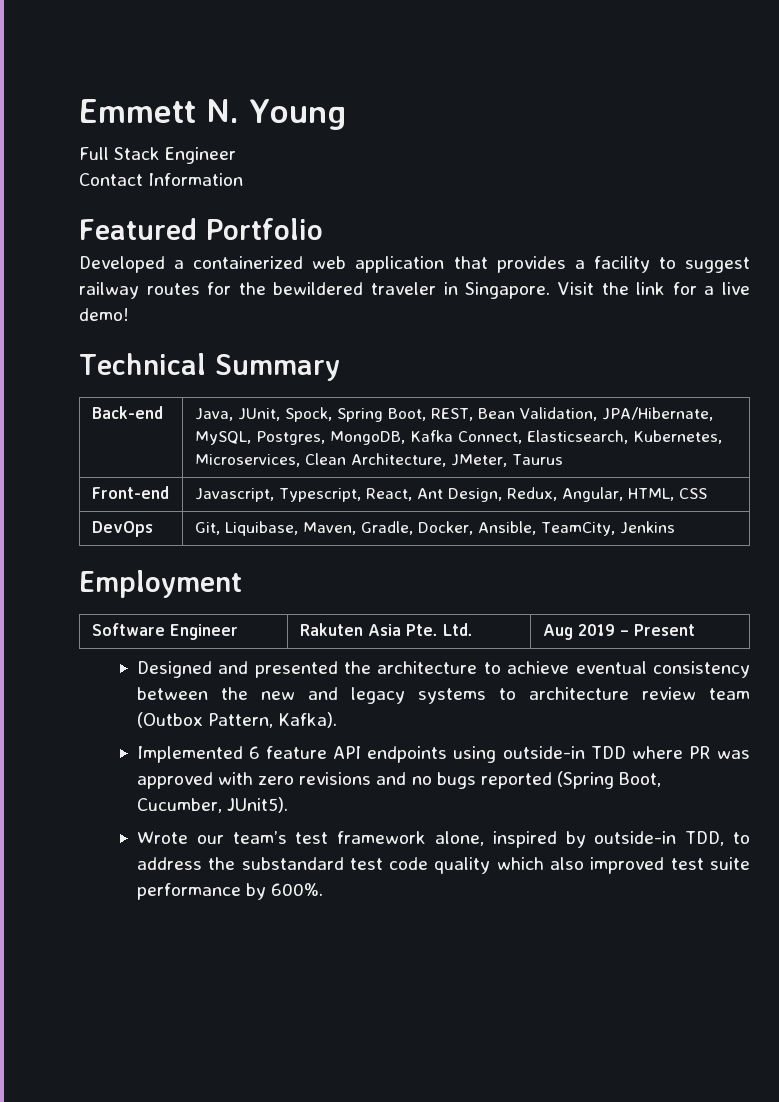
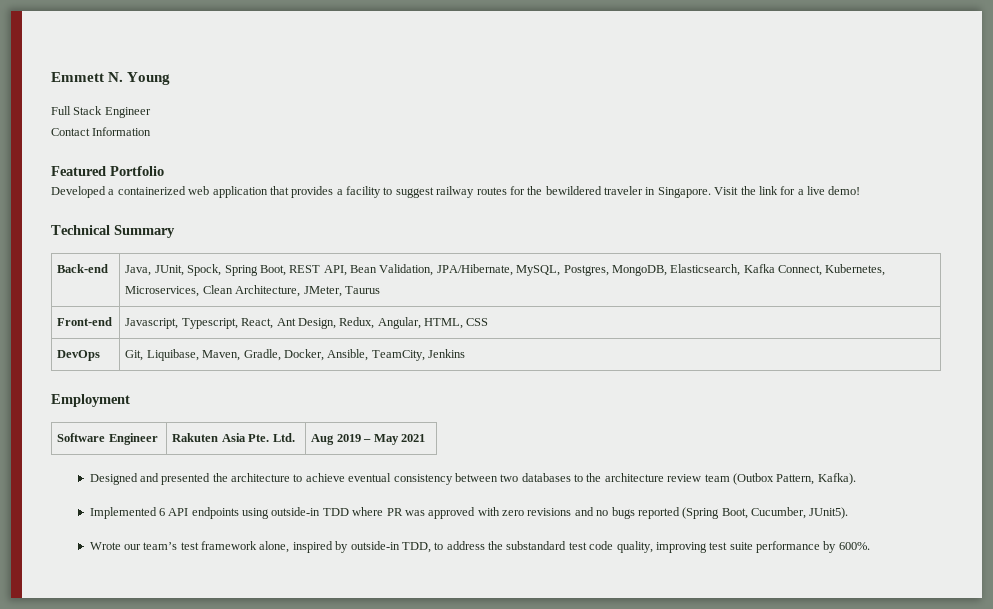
[430,408,473,421] REST, -> [289,265,347,276] REST API,
(405, 438) none -> [670,264,741,276] Elasticsearch,
[526,430,628,444] Elasticsearch, -> (823, 270) none
[633,624,695,636] Present -> [373,434,425,445] May 2021
[220,687,516,704] the new and legacy systems to -> [500,473,602,482] two databases to the
[266,746,328,759] feature -> (165, 512) none
[434,857,665,874] quality which also improved -> [616,541,707,553] quality, improving

